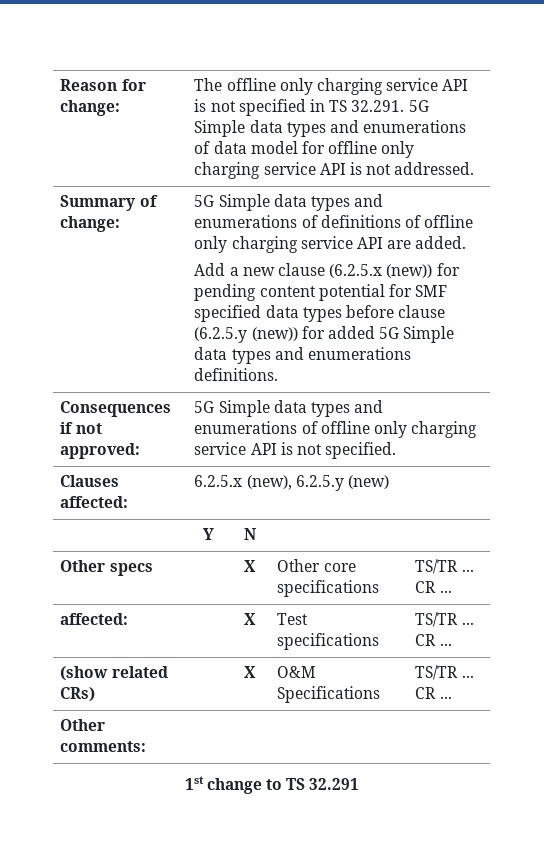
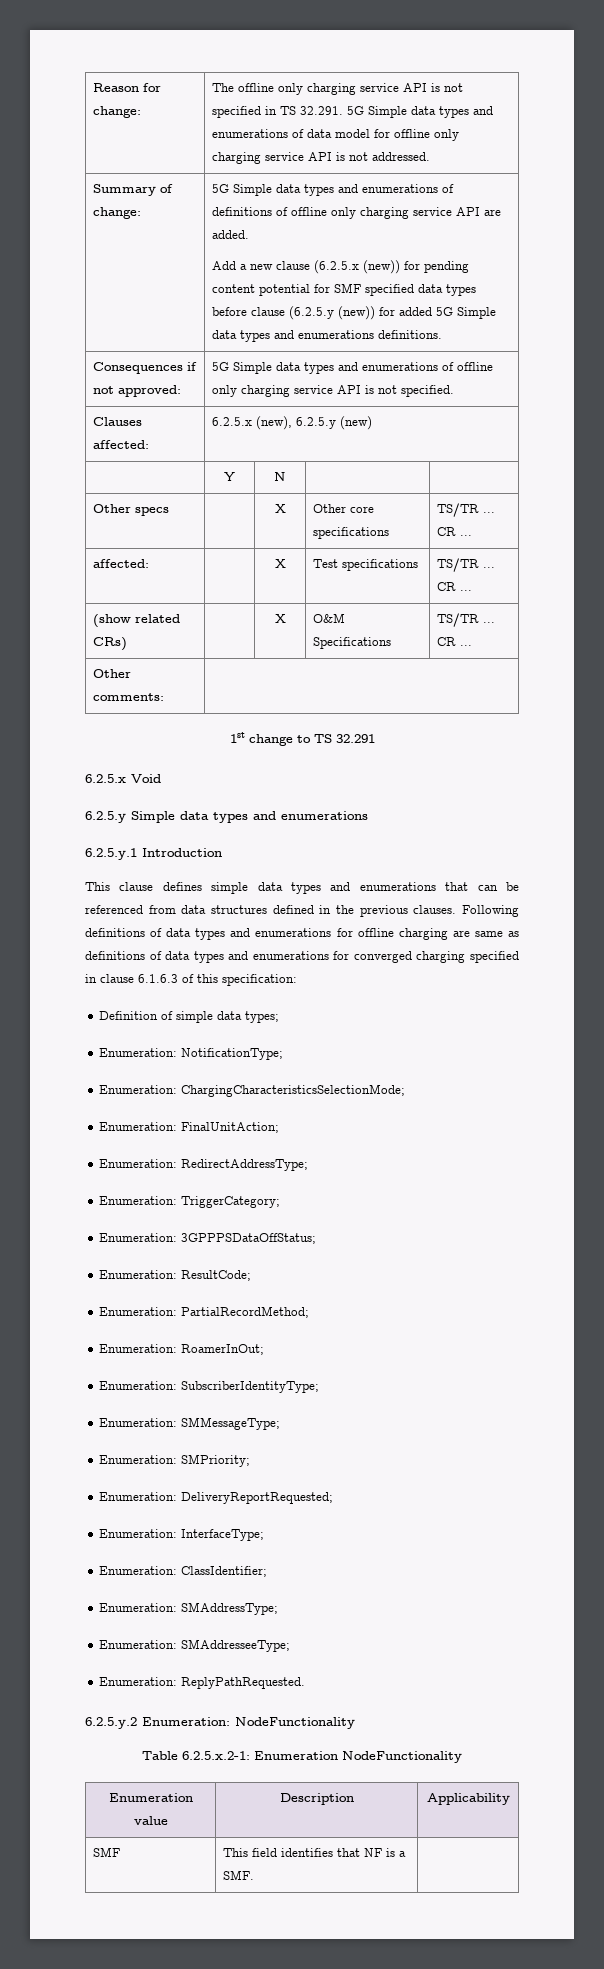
(360, 784) none -> [85,774,161,783] [85,811,368,823] [85,848,222,860] [85,882,519,894] [85,905,519,917] [85,928,519,940] [85,951,519,963] [85,974,297,986] [99,1011,280,1023] [99,1048,284,1060] [99,1084,406,1097] [99,1122,280,1133] [99,1159,309,1171] [99,1196,281,1208] [99,1233,317,1244] [99,1270,252,1281] [99,1306,310,1318] [99,1344,265,1355] [99,1381,320,1393] [99,1417,281,1430] [99,1454,251,1467] [99,1492,334,1504] [99,1529,265,1541] [99,1566,268,1577] [99,1602,279,1615] [99,1639,291,1652] [99,1677,306,1689] [85,1717,355,1729] [142,1751,462,1763] [108,1793,193,1802] [133,1816,168,1825] [279,1793,354,1805] [426,1793,510,1805] [93,1847,121,1857] [223,1848,407,1857] [223,1870,255,1880] // 6.2.5.x Void // 6.2.5.y Simple data types and enumerations // 6.2.5.y.1 Introduction // This clause defines simple data types and enumerations that can be referenced from data structures defined in the previous clauses. Following definitions of data types and enumerations for offline charging are same as definitions of data types and enumerations for converged charging specified in clause 6.1.6.3 of this specification: // Definition of simple data types; // Enumeration: NotificationType; // Enumeration: ChargingCharacteristicsSelectionMode; // Enumeration: FinalUnitAction; // Enumeration: RedirectAddressType; // Enumeration: TriggerCategory; // Enumeration: 3GPPPSDataOffStatus; // Enumeration: ResultCode; // Enumeration: PartialRecordMethod; // Enumeration: RoamerInOut; // Enumeration: SubscriberIdentityType; // Enumeration: SMMessageType; // Enumeration: SMPriority; // Enumeration: DeliveryReportRequested; // Enumeration: InterfaceType; // Enumeration: ClassIdentifier; // Enumeration: SMAddressType; // Enumeration: SMAddresseeType; // Enumeration: ReplyPathRequested. // 6.2.5.y.2 Enumeration: NodeFunctionality // Table 6.2.5.x.2-1: Enumeration NodeFunctionality // Enumeration value | Description | Applicability // SMF | This field identifies that NF is a SMF. |

